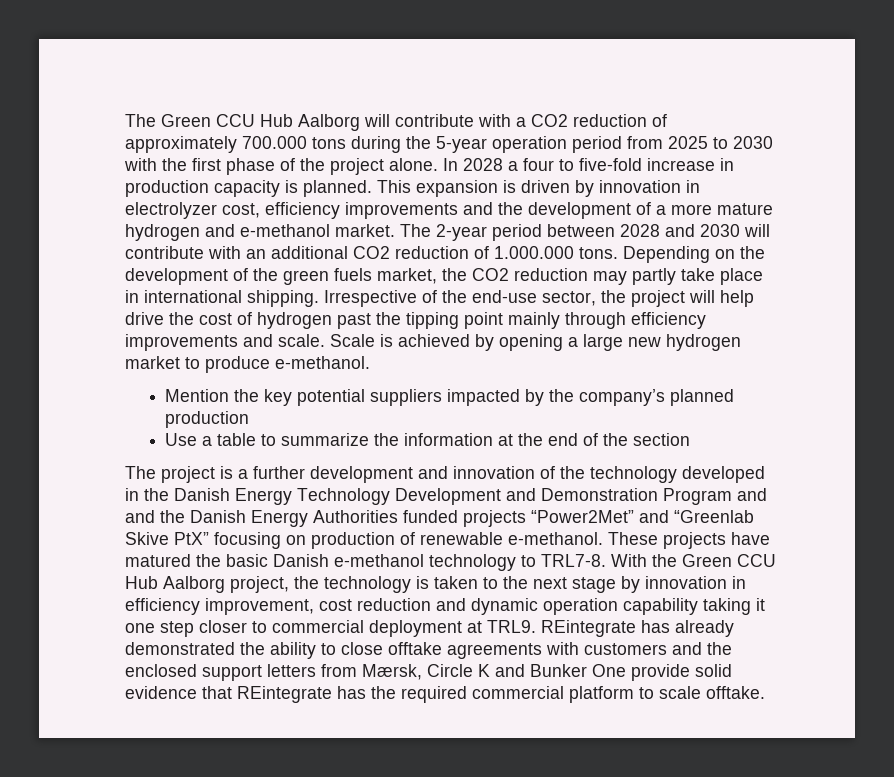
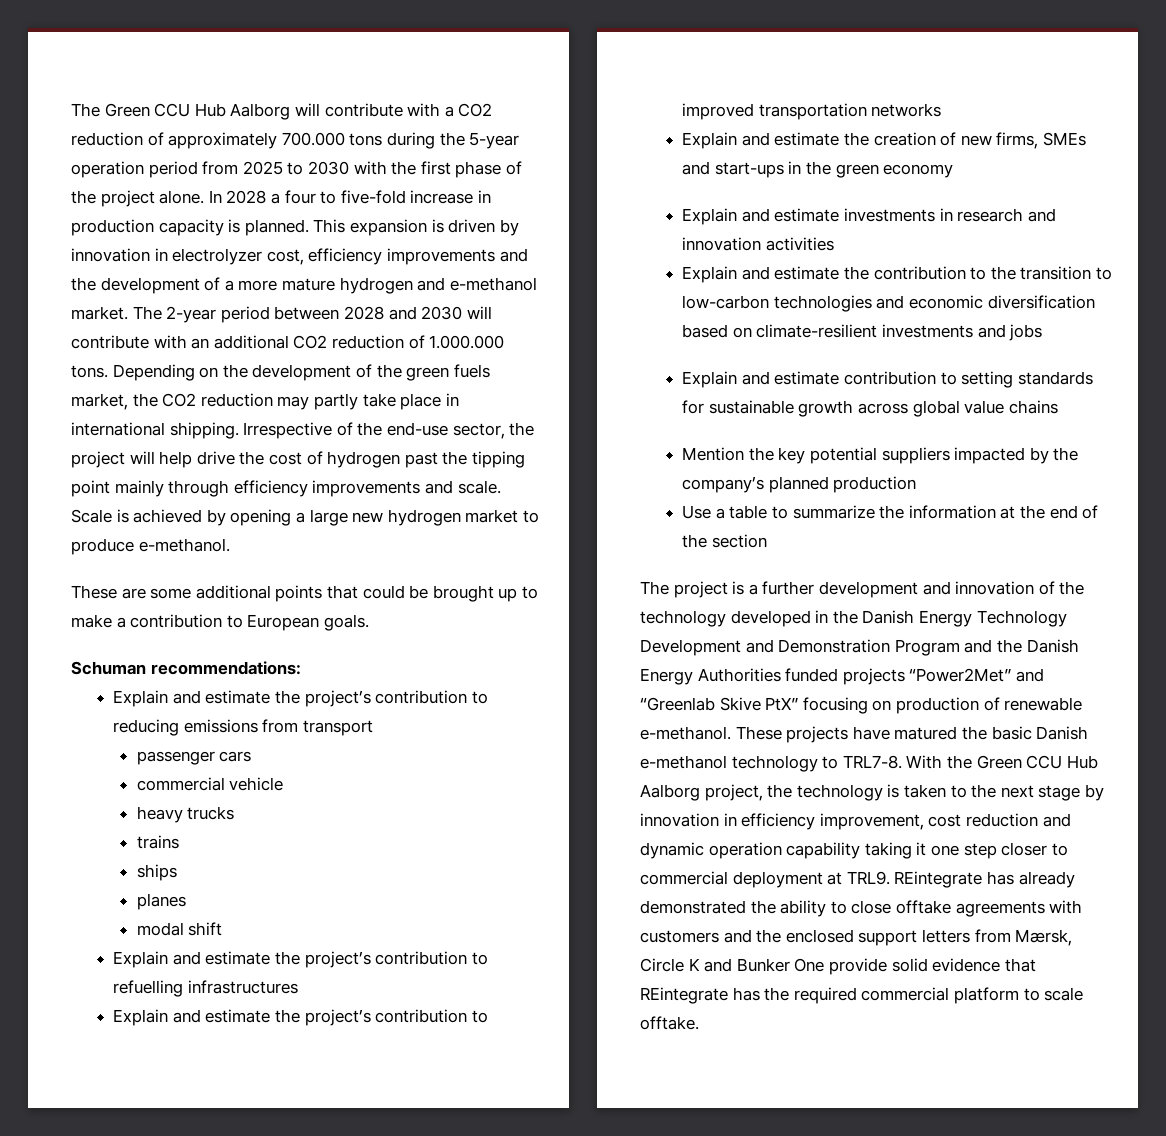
(370, 362) none -> [71,585,538,602] [71,614,369,631] [71,661,301,675] [113,690,488,707] [113,719,373,736] [136,751,252,765] [136,777,284,791] [136,806,235,823] [136,835,179,849] [136,864,177,881] [136,893,186,910] [136,922,223,936] [113,951,488,968] [113,980,298,997] [113,1009,488,1026] [682,103,942,120] [682,132,1086,149] [682,161,954,178] [682,208,1056,225] [682,237,834,251] [682,266,1112,283] [682,295,1095,312] [682,324,1043,341] [682,371,1093,388] [682,400,1058,417] // These are some additional points that could be brought up to make a contribution to European goals. // Schuman recommendations: // Explain and estimate the project’s contribution to reducing emissions from transport // passenger cars // commercial vehicle // heavy trucks // trains // ships // planes // modal shift // Explain and estimate the project’s contribution to refuelling infrastructures // Explain and estimate the project’s contribution to improved transportation networks // Explain and estimate the creation of new firms, SMEs and start-ups in the green economy // Explain and estimate investments in research and innovation activities // Explain and estimate the contribution to the transition to low-carbon technologies and economic diversification based on climate-resilient investments and jobs // Explain and estimate contribution to setting standards for sustainable growth across global value chains
[125,510,155,523] and -> (993, 646) none

